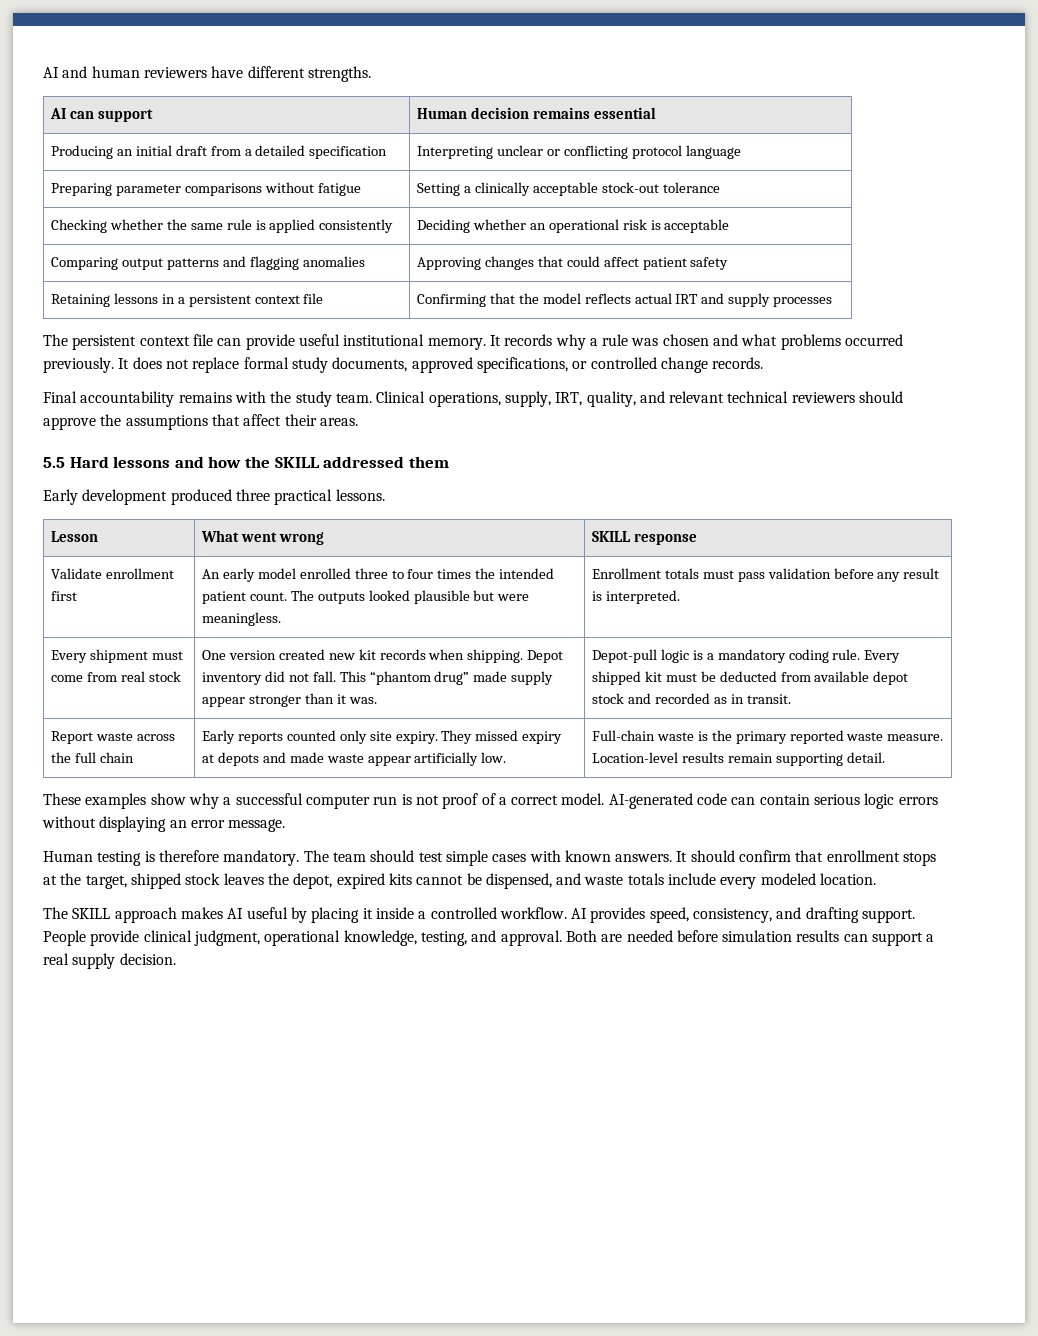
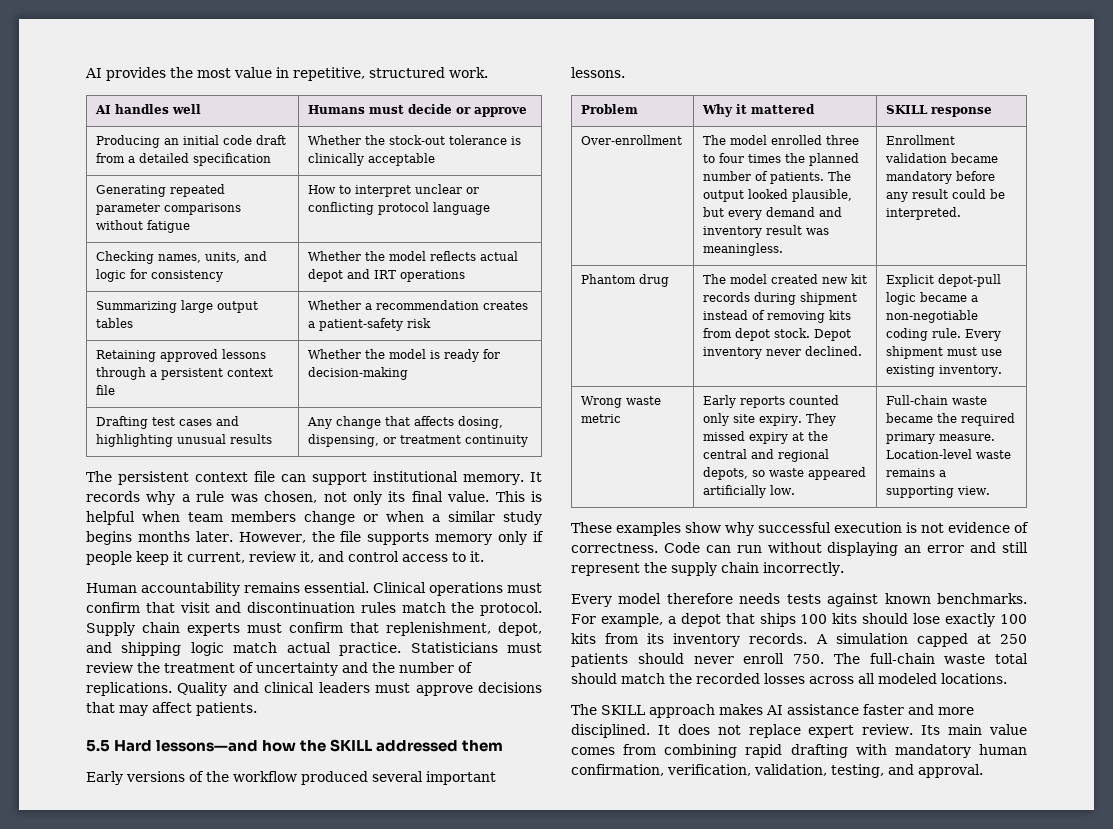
[43,66,371,82] [49,108,153,122] [416,107,656,119] AI and human reviewers have different strengths. // AI can support | Human decision remains essential -> [85,67,488,81] [94,104,201,114] [307,104,527,117] AI provides the most value in repetitive, structured work. // AI handles well | Humans must decide or approve
(172, 150) none -> [222,135,252,145] code
[416,146,493,159] Interpreting -> [307,135,521,145] [307,153,435,166] [95,184,225,197] [95,203,241,215] [95,220,190,233] [307,185,411,197] Whether the stock-out tolerance is clinically acceptable // Generating repeated parameter comparisons without fatigue | How to interpret
[50,182,361,196] [416,182,720,196] [50,219,394,233] [416,219,730,233] [50,256,365,270] [416,256,729,270] [50,293,324,307] [416,293,833,307] Preparing parameter comparisons without fatigue | Setting a clinically acceptable stock-out tolerance // Checking whether the same rule is applied consistently | Deciding whether an operational risk is acceptable // Comparing output patterns and flagging anomalies | Approving changes that could affect patient safety // Retaining lessons in a persistent context file | Confirming that the model reflects actual IRT and supply processes -> [95,251,267,264] [95,269,223,282] [307,251,518,261] [307,269,465,282] [95,300,258,313] [95,318,133,328] [307,300,528,310] [307,318,431,331] [95,349,266,362] [95,367,273,380] [95,385,115,395] [307,349,500,362] [307,367,408,380] [95,416,239,429] [95,434,272,447] [306,416,503,429] [307,434,528,447] Checking names, units, and logic for consistency | Whether the model reflects actual depot and IRT operations // Summarizing large output tables | Whether a recommendation creates a patient-safety risk // Retaining approved lessons through a persistent context file | Whether the model is ready for decision-making // Drafting test cases and highlighting unusual results | Any change that affects dosing, dispensing, or treatment continuity
[245,334,340,350] provide useful -> [312,472,368,485] support
[662,334,904,350] [43,357,764,373] [43,391,904,407] [43,414,358,430] chosen and what problems occurred previously. It does not replace formal study documents, approved specifications, or controlled change records. // Final accountability remains with the study team. Clinical operations, supply, IRT, quality, and relevant technical reviewers should approve the assumptions that affect their areas. -> [264,491,543,505] [86,511,542,525] [86,531,544,545] [86,551,484,565] [86,582,542,596] [86,602,542,616] [86,622,542,636] [86,642,542,656] [86,662,473,676] [86,682,542,696] [86,702,257,716] chosen, not only its final value. This is helpful when team members change or when a similar study begins months later. However, the file supports memory only if people keep it current, review it, and control access to it. // Human accountability remains essential. Clinical operations must confirm that visit and discontinuation rules match the protocol. Supply chain experts must confirm that replenishment, depot, and shipping logic match actual practice. Statisticians must review the treatment of uncertainty and the number of replications. Quality and clinical leaders must approve decisions that may affect patients.
[113,456,204,468] lessons and -> [156,740,259,752] lessons—and
[82,489,385,505] [50,531,98,542] [200,530,324,545] [591,531,697,545] [50,568,174,579] [50,591,77,601] [201,568,255,582] development produced three practical lessons. // Lesson | What went wrong | SKILL response // Validate enrollment first | An early -> [126,771,496,785] [571,67,625,78] [580,104,638,114] [701,104,815,117] [885,105,992,117] [580,135,682,145] [702,135,726,145] versions of the workflow produced several important lessons. // Problem | Why it mattered | SKILL response // Over-enrollment | The
[499,568,555,579] [201,590,530,604] [201,612,281,626] [591,568,831,582] intended patient count. The outputs looked plausible but were meaningless. | Enrollment totals must pass validation -> [808,153,859,166] [702,171,851,184] [702,189,852,202] [702,207,842,220] [702,225,829,238] [702,243,783,256] [885,135,955,145] [884,153,998,163] [885,171,952,184] planned number of patients. The output looked plausible, but every demand and inventory result was meaningless. | Enrollment validation became mandatory
[591,591,602,601] is -> [951,189,1005,199] could be
[50,649,183,663] [50,671,181,682] [201,649,564,663] [201,671,554,685] [201,693,377,707] [591,649,901,663] [591,671,909,685] [591,693,791,704] [50,731,175,744] [50,752,134,763] Every shipment must come from real stock | One version created new kit records when shipping. Depot inventory did not fall. This “phantom drug” made supply appear stronger than it was. | Depot-pull logic is a mandatory coding rule. Every shipped kit must be deducted from available depot stock and recorded as in transit. // Report waste across the full chain -> [580,274,669,287] [702,274,867,284] [702,292,857,305] [702,310,851,323] [702,328,851,341] [702,346,862,359] [885,274,1001,287] [885,292,978,305] [885,310,978,323] [885,328,1001,341] [885,346,1002,359] [885,365,1002,377] [580,396,661,408] [580,414,621,423] Phantom drug | The model created new kit records during shipment instead of removing kits from depot stock. Depot inventory never declined. | Explicit depot-pull logic became a non-negotiable coding rule. Every shipment must use existing inventory. // Wrong waste metric
[217,752,507,766] [591,730,944,744] [591,752,885,766] [43,793,938,809] [42,816,286,832] [43,850,937,866] [43,873,877,889] depots and made waste appear artificially low. | Full-chain waste is the primary reported waste measure. Location-level results remain supporting detail. // These examples show why a successful computer run is not proof of a correct model. AI-generated code can contain serious logic errors without displaying an error message. // Human testing is therefore mandatory. The team should test simple cases with known answers. It should confirm that enrollment stops at the target, shipped stock leaves the depot, expired kits cannot be dispensed, and waste totals include every modeled location. -> [807,431,828,441] [702,449,829,462] [702,467,866,480] [702,485,795,498] [885,395,987,405] [885,413,1015,426] [885,432,995,444] [885,449,1011,459] [885,468,946,477] [885,486,990,498] [571,522,1029,536] [571,542,1028,556] [571,562,844,576] [571,593,1027,607] [571,613,1027,627] [571,633,1027,647] [571,653,1028,667] [571,673,1007,684] the central and regional depots, so waste appeared artificially low. | Full-chain waste became the required primary measure. Location-level waste remains a supporting view. // These examples show why successful execution is not evidence of correctness. Code can run without displaying an error and still represent the supply chain incorrectly. // Every model therefore needs tests against known benchmarks. For example, a depot that ships 100 kits should lose exactly 100 kits from its inventory records. A simulation capped at 250 patients should never enroll 750. The full-chain waste total should match the recorded losses across all modeled locations.
[246,907,916,923] [43,930,935,946] [43,953,176,969] useful by placing it inside a controlled workflow. AI provides speed, consistency, and drafting support. People provide clinical judgment, operational knowledge, testing, and approval. Both are needed before simulation results can support a real supply decision. -> [787,704,974,715] [571,724,1027,738] [571,744,1027,758] [571,764,983,778] assistance faster and more disciplined. It does not replace expert review. Its main value comes from combining rapid drafting with mandatory human confirmation, verification, validation, testing, and approval.

